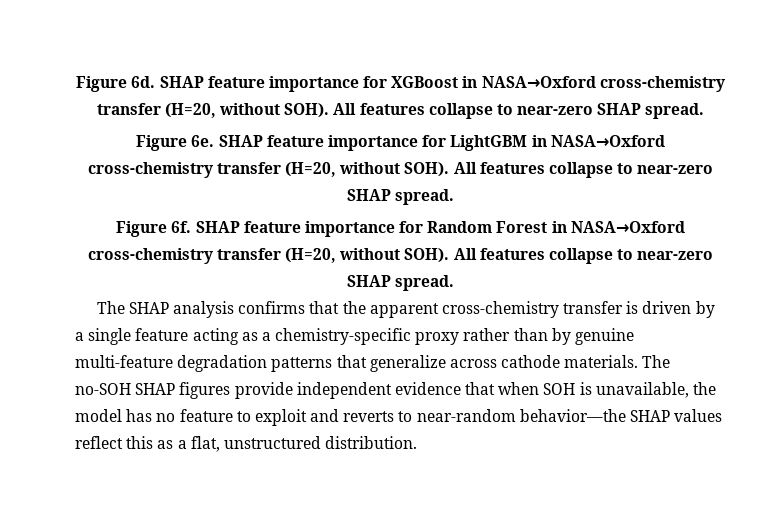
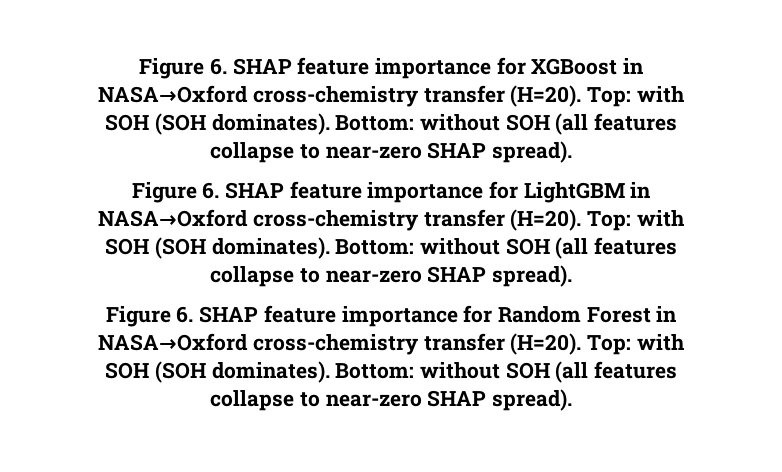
[76,76,156,92] Figure 6d. -> [139,58,227,79] Figure 6.
[164,103,705,119] [136,135,215,151] (H=20, without SOH). All features collapse to near-zero SHAP spread. // Figure 6e. -> [510,85,685,107] [105,113,677,135] [210,141,572,163] [131,182,220,203] (H=20). Top: with SOH (SOH dominates). Bottom: without SOH (all features collapse to near-zero SHAP spread). // Figure 6.
[285,162,714,178] [346,189,455,205] [116,221,192,237] (H=20, without SOH). All features collapse to near-zero SHAP spread. // Figure 6f. -> [510,209,685,231] [105,237,677,259] [210,265,572,287] [105,306,194,327] (H=20). Top: with SOH (SOH dominates). Bottom: without SOH (all features collapse to near-zero SHAP spread). // Figure 6.
[285,248,714,264] [346,275,455,291] [96,301,715,318] [75,328,635,345] [75,355,671,372] [75,382,717,399] [75,409,723,426] [75,436,418,452] (H=20, without SOH). All features collapse to near-zero SHAP spread. // The SHAP analysis confirms that the apparent cross-chemistry transfer is driven by a single feature acting as a chemistry-specific proxy rather than by genuine multi-feature degradation patterns that generalize across cathode materials. The no-SOH SHAP figures provide independent evidence that when SOH is unavailable, the model has no feature to exploit and reverts to near-random behavior—the SHAP values reflect this as a flat, unstructured distribution. -> [510,333,685,355] [105,361,677,383] [210,389,572,411] (H=20). Top: with SOH (SOH dominates). Bottom: without SOH (all features collapse to near-zero SHAP spread).

